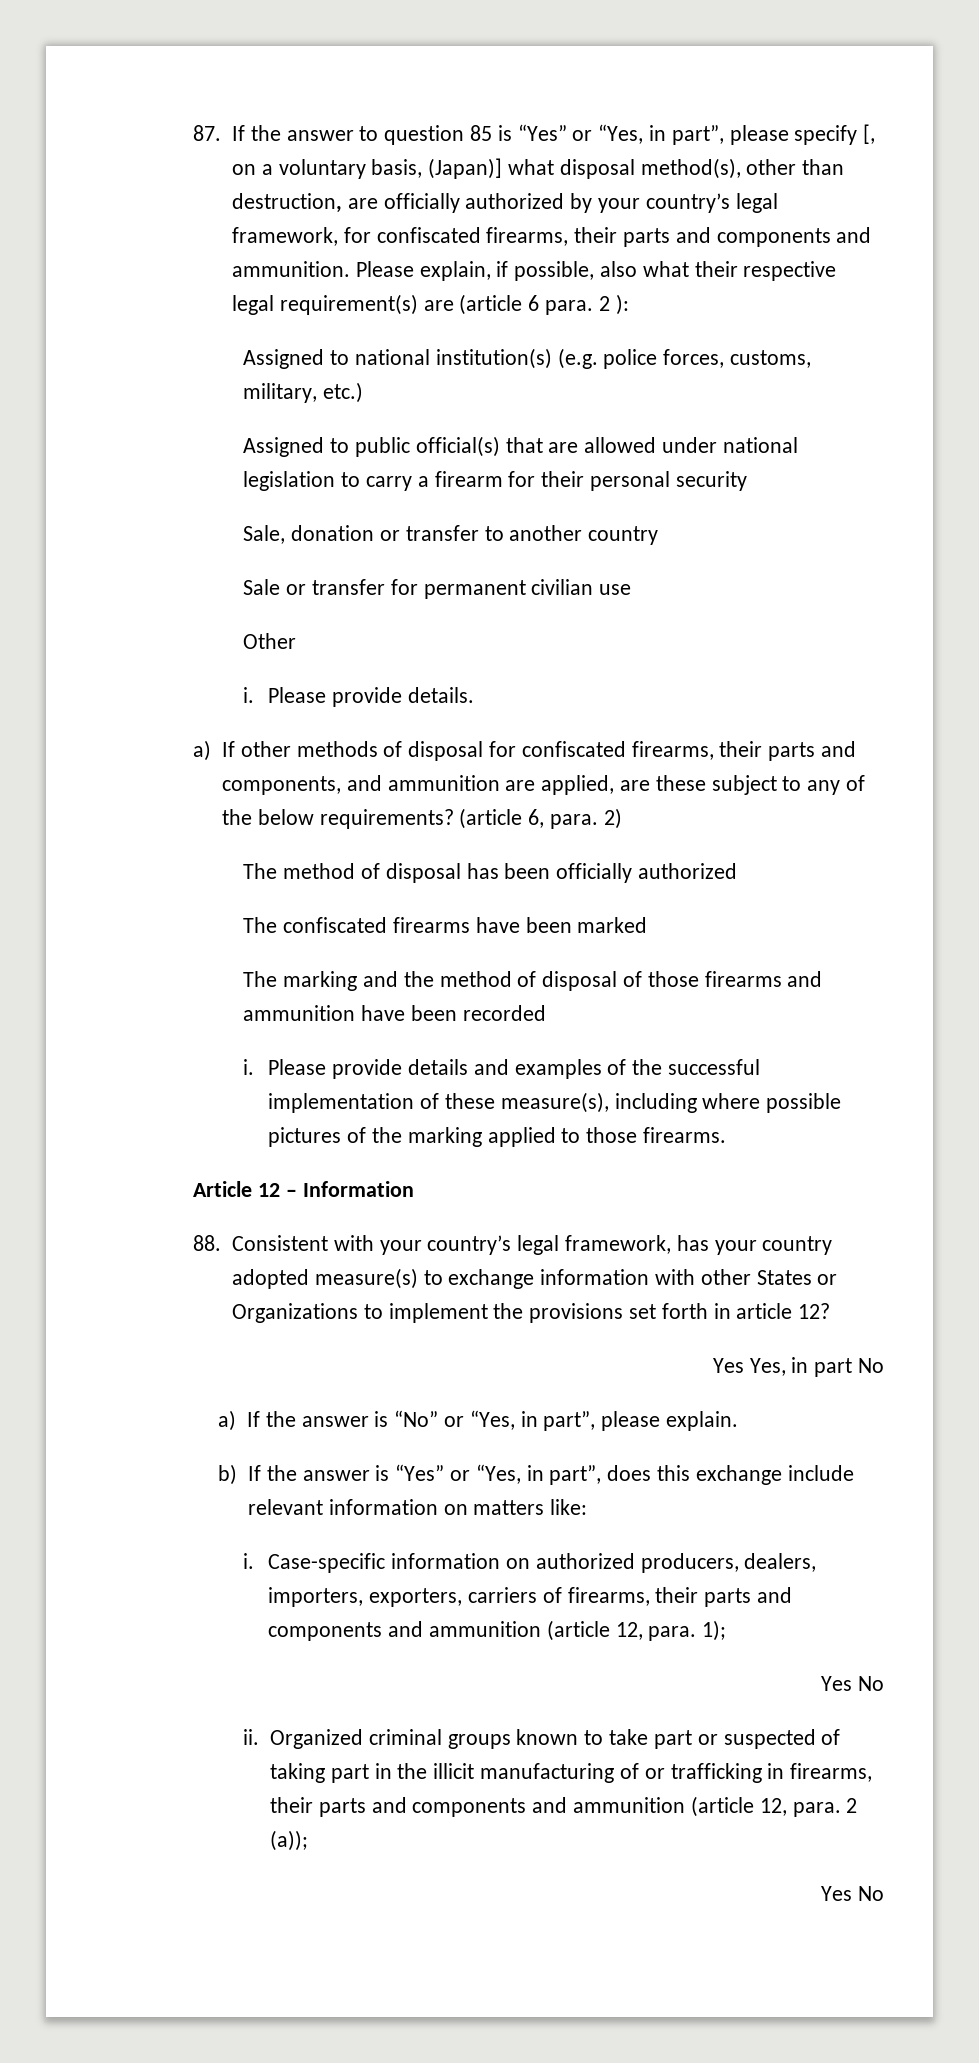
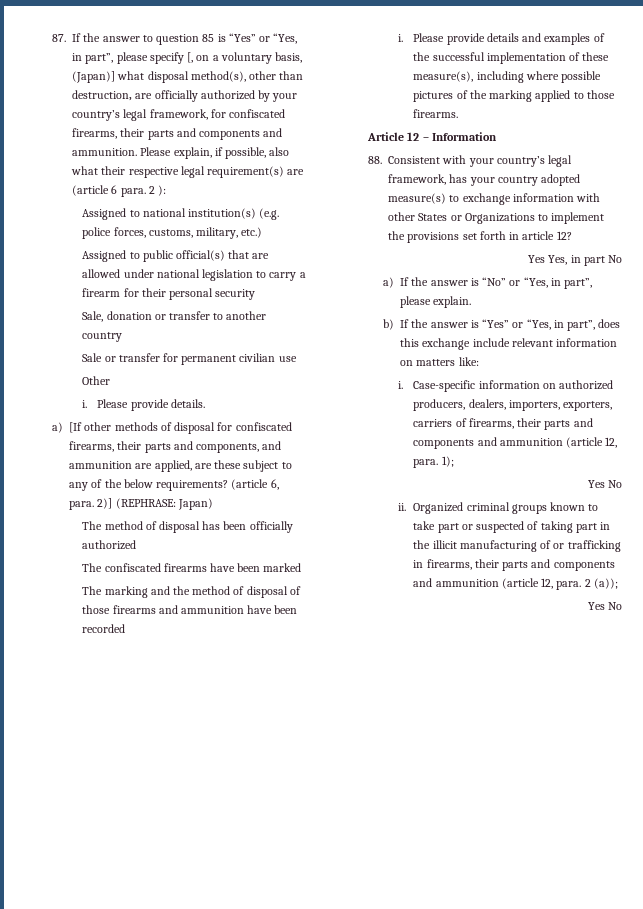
[221,741,235,757] If -> [69,422,83,433] [If
[603,808,622,829] 2) -> [97,498,213,510] 2)] (REPHRASE: Japan)

